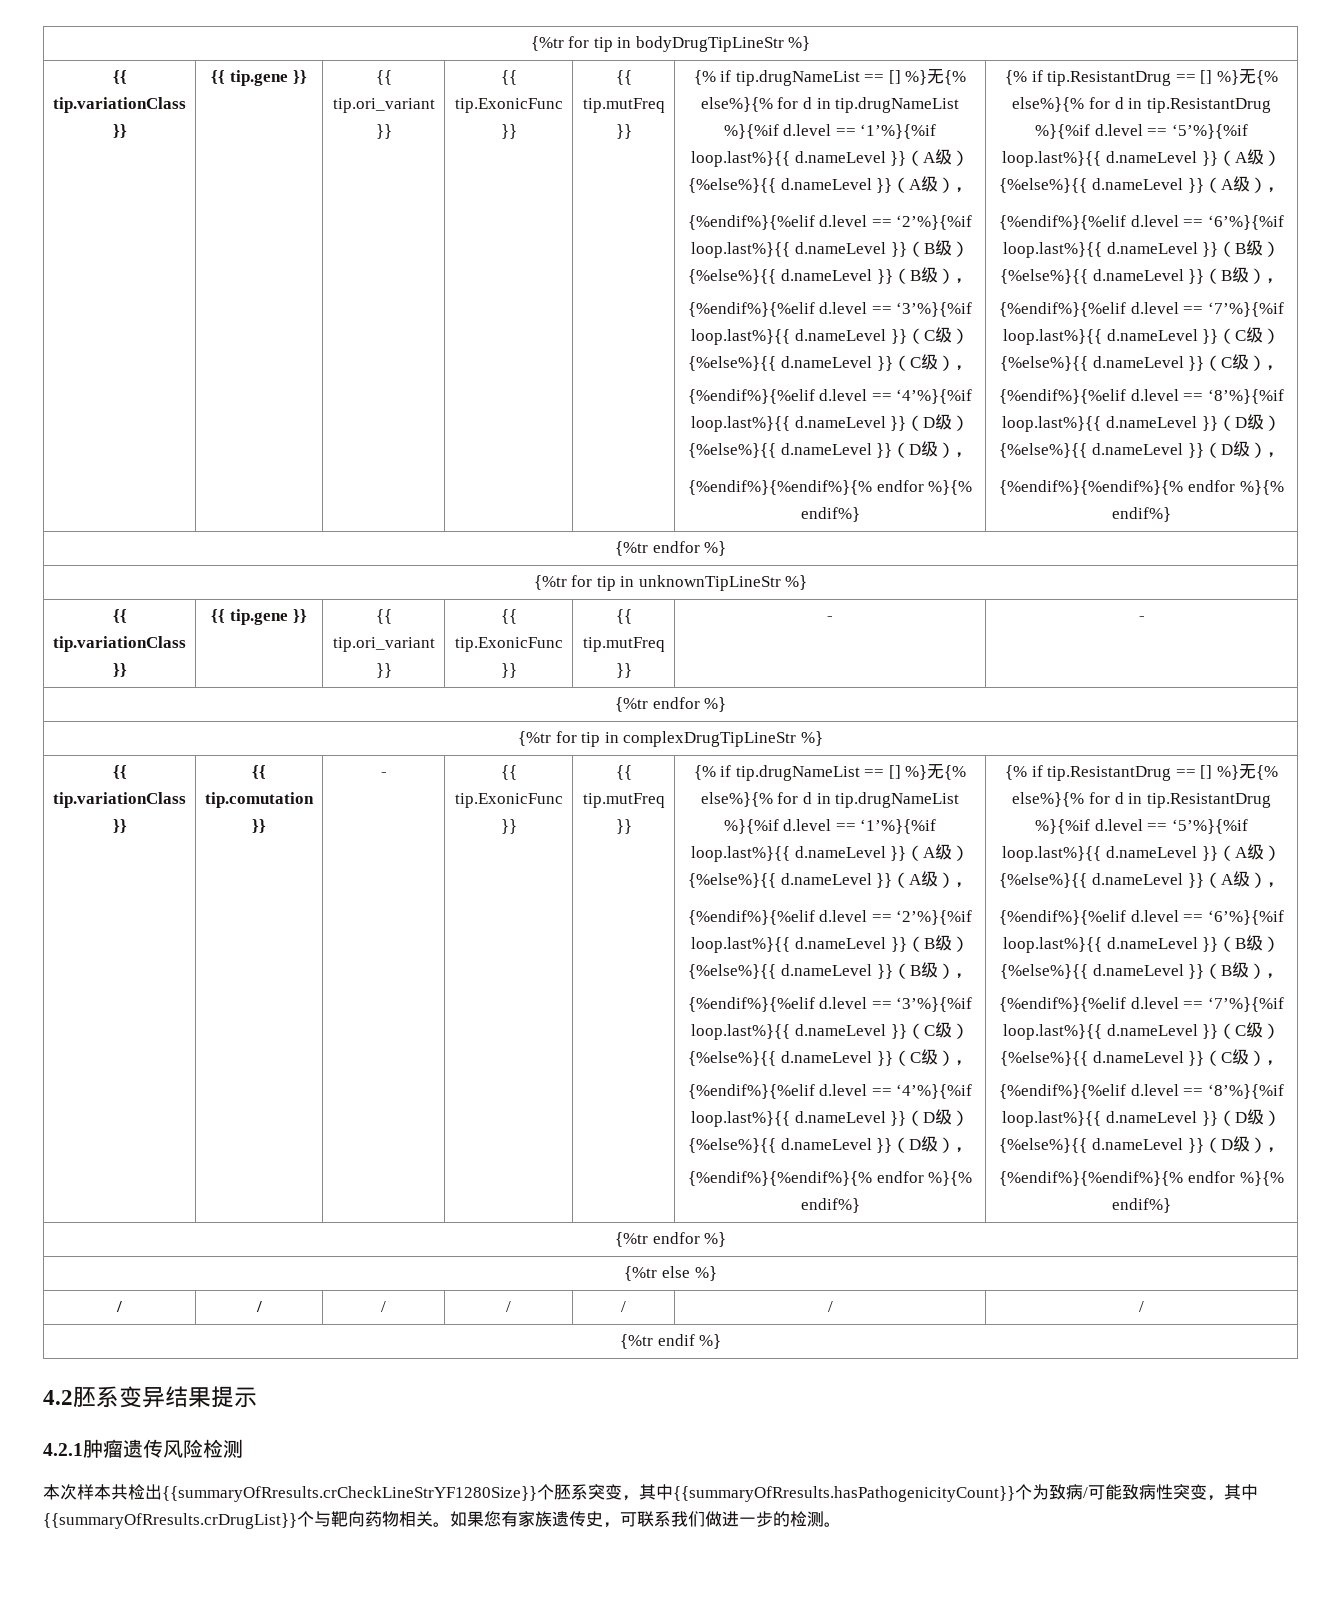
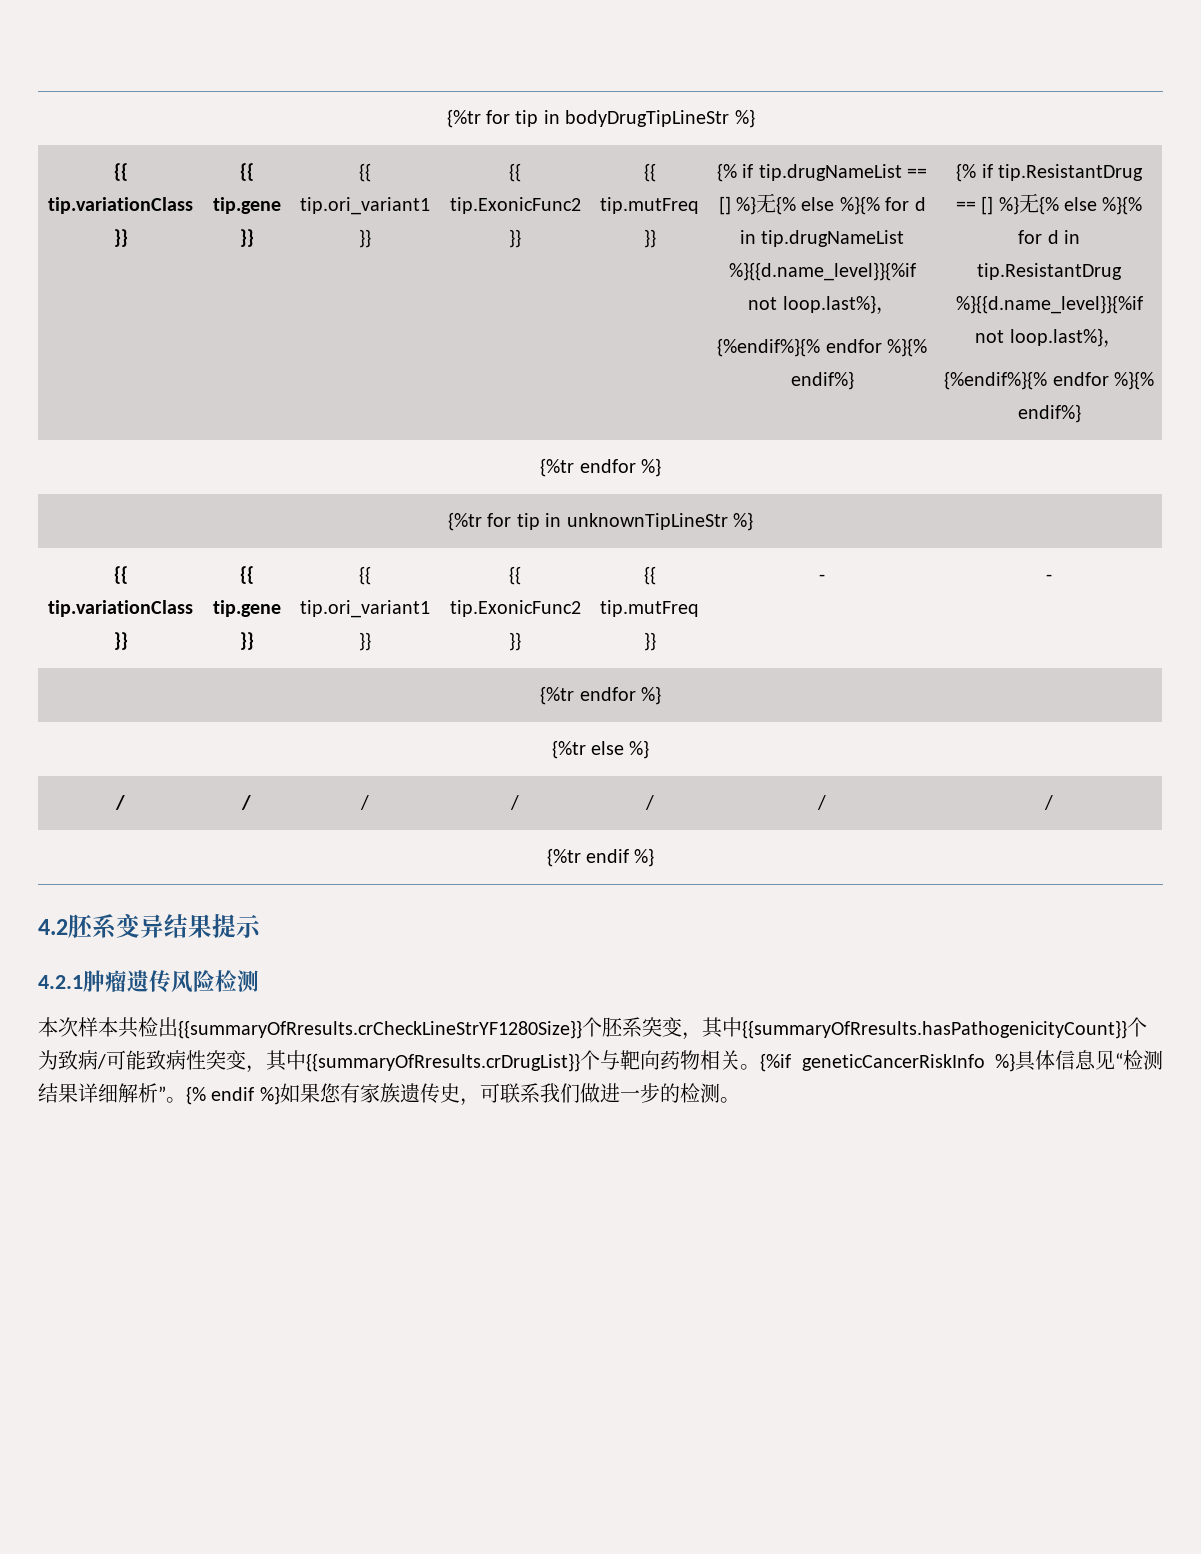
[332,98,435,113] [375,124,392,139] [500,70,517,85] [454,98,563,113] tip.ori_variant }} | {{ tip.ExonicFunc -> [300,197,430,215] [359,229,371,248] [509,163,521,182] [449,197,581,214] tip.ori_variant1 }} | {{ tip.ExonicFunc2
[700,97,960,113] [723,124,937,139] [690,149,970,167] [687,176,973,193] [687,215,973,230] [691,240,969,258] [688,267,972,284] [687,302,973,317] [691,327,969,345] [688,354,972,371] [687,389,973,404] [690,414,970,432] [687,441,973,458] [687,480,872,495] else%}{% for d in tip.drugNameList %}{%if d.level == ‘1’%}{%if loop.last%}{{ d.nameLevel }}（A级）{%else%}{{ d.nameLevel }}（A级）， // {%endif%}{%elif d.level == ‘2’%}{%if loop.last%}{{ d.nameLevel }}（B级）{%else%}{{ d.nameLevel }}（B级）， // {%endif%}{%elif d.level == ‘3’%}{%if loop.last%}{{ d.nameLevel }}（C级）{%else%}{{ d.nameLevel }}（C级）， // {%endif%}{%elif d.level == ‘4’%}{%if loop.last%}{{ d.nameLevel }}（D级）{%else%}{{ d.nameLevel }}（D级）， // {%endif%}{%endif%}{% -> [801,196,926,215] [739,230,905,247] [728,262,916,281] [748,295,896,315] [717,338,821,357] else %}{% for d in tip.drugNameList %}{{d.name_level}}{%if not loop.last%}， // {%endif%}{%
[1012,97,1271,113] [1035,124,1248,139] [1002,149,1281,167] [999,176,1284,193] [999,215,1284,230] [1002,240,1281,258] [999,267,1284,284] [999,302,1284,317] [1002,327,1281,345] [999,354,1284,371] [999,389,1284,404] [1002,414,1281,432] [999,441,1284,458] [999,480,1184,495] else%}{% for d in tip.ResistantDrug %}{%if d.level == ‘5’%}{%if loop.last%}{{ d.nameLevel }}（A级）{%else%}{{ d.nameLevel }}（A级）， // {%endif%}{%elif d.level == ‘6’%}{%if loop.last%}{{ d.nameLevel }}（B级）{%else%}{{ d.nameLevel }}（B级）， // {%endif%}{%elif d.level == ‘7’%}{%if loop.last%}{{ d.nameLevel }}（C级）{%else%}{{ d.nameLevel }}（C级）， // {%endif%}{%elif d.level == ‘8’%}{%if loop.last%}{{ d.nameLevel }}（D级）{%else%}{{ d.nameLevel }}（D级）， // {%endif%}{%endif%}{% -> [1063,196,1143,215] [1018,230,1080,244] [977,263,1122,280] [955,295,1143,314] [975,328,1123,348] [944,371,1048,390] else %}{% for d in tip.ResistantDrug %}{{d.name_level}}{%if not loop.last%}， // {%endif%}{%
[332,637,435,652] [375,663,392,678] [500,609,517,624] [454,637,563,652] tip.ori_variant }} | {{ tip.ExonicFunc -> [300,600,430,618] [359,632,371,651] [509,566,521,585] [449,600,581,617] tip.ori_variant1 }} | {{ tip.ExonicFunc2
[518,731,823,747] [112,765,127,779] [53,792,186,808] [112,819,127,833] [252,765,266,779] [205,792,314,808] [252,819,266,833] [380,772,387,777] [500,765,517,780] [454,793,563,808] [500,819,517,834] [615,765,632,780] [582,793,665,808] [615,819,632,834] [693,764,967,781] [700,792,960,808] [723,819,937,834] [690,844,970,862] [687,871,973,888] [687,910,973,925] [691,935,969,953] [688,962,972,979] [687,997,973,1012] [691,1022,969,1040] [688,1049,972,1066] [687,1084,973,1099] [690,1109,970,1127] [687,1136,973,1153] [687,1171,973,1186] [800,1198,860,1213] [1005,764,1278,781] [1012,792,1271,808] [1035,819,1248,834] [1002,844,1281,862] [999,871,1284,888] [999,910,1284,925] [1002,935,1281,953] [999,962,1284,979] [999,997,1284,1012] [1002,1022,1281,1040] [999,1049,1284,1066] [999,1084,1284,1099] [1002,1109,1281,1127] [999,1136,1284,1153] [999,1171,1284,1186] [1112,1198,1171,1213] [614,1232,727,1247] // {%tr for tip in complexDrugTipLineStr %} // {{ tip.variationClass }} | {{ tip.comutation }} | - | {{ tip.ExonicFunc }} | {{ tip.mutFreq }} | {% if tip.drugNameList == [] %}无{% else%}{% for d in tip.drugNameList %}{%if d.level == ‘1’%}{%if loop.last%}{{ d.nameLevel }}（A级）{%else%}{{ d.nameLevel }}（A级）， // {%endif%}{%elif d.level == ‘2’%}{%if loop.last%}{{ d.nameLevel }}（B级）{%else%}{{ d.nameLevel }}（B级）， // {%endif%}{%elif d.level == ‘3’%}{%if loop.last%}{{ d.nameLevel }}（C级）{%else%}{{ d.nameLevel }}（C级）， // {%endif%}{%elif d.level == ‘4’%}{%if loop.last%}{{ d.nameLevel }}（D级）{%else%}{{ d.nameLevel }}（D级）， // {%endif%}{%endif%}{% endfor %}{% endif%} | {% if tip.ResistantDrug == [] %}无{% else%}{% for d in tip.ResistantDrug %}{%if d.level == ‘5’%}{%if loop.last%}{{ d.nameLevel }}（A级）{%else%}{{ d.nameLevel }}（A级）， // {%endif%}{%elif d.level == ‘6’%}{%if loop.last%}{{ d.nameLevel }}（B级）{%else%}{{ d.nameLevel }}（B级）， // {%endif%}{%elif d.level == ‘7’%}{%if loop.last%}{{ d.nameLevel }}（C级）{%else%}{{ d.nameLevel }}（C级）， // {%endif%}{%elif d.level == ‘8’%}{%if loop.last%}{{ d.nameLevel }}（D级）{%else%}{{ d.nameLevel }}（D级）， // {%endif%}{%endif%}{% endfor %}{% endif%} // {%tr endfor %} -> (661, 695) none
(450, 1524) none -> [760,1050,1163,1072] [38,1083,280,1105] {%if geneticCancerRiskInfo %}具体信息见“检测结果详细解析”。{% endif %}

